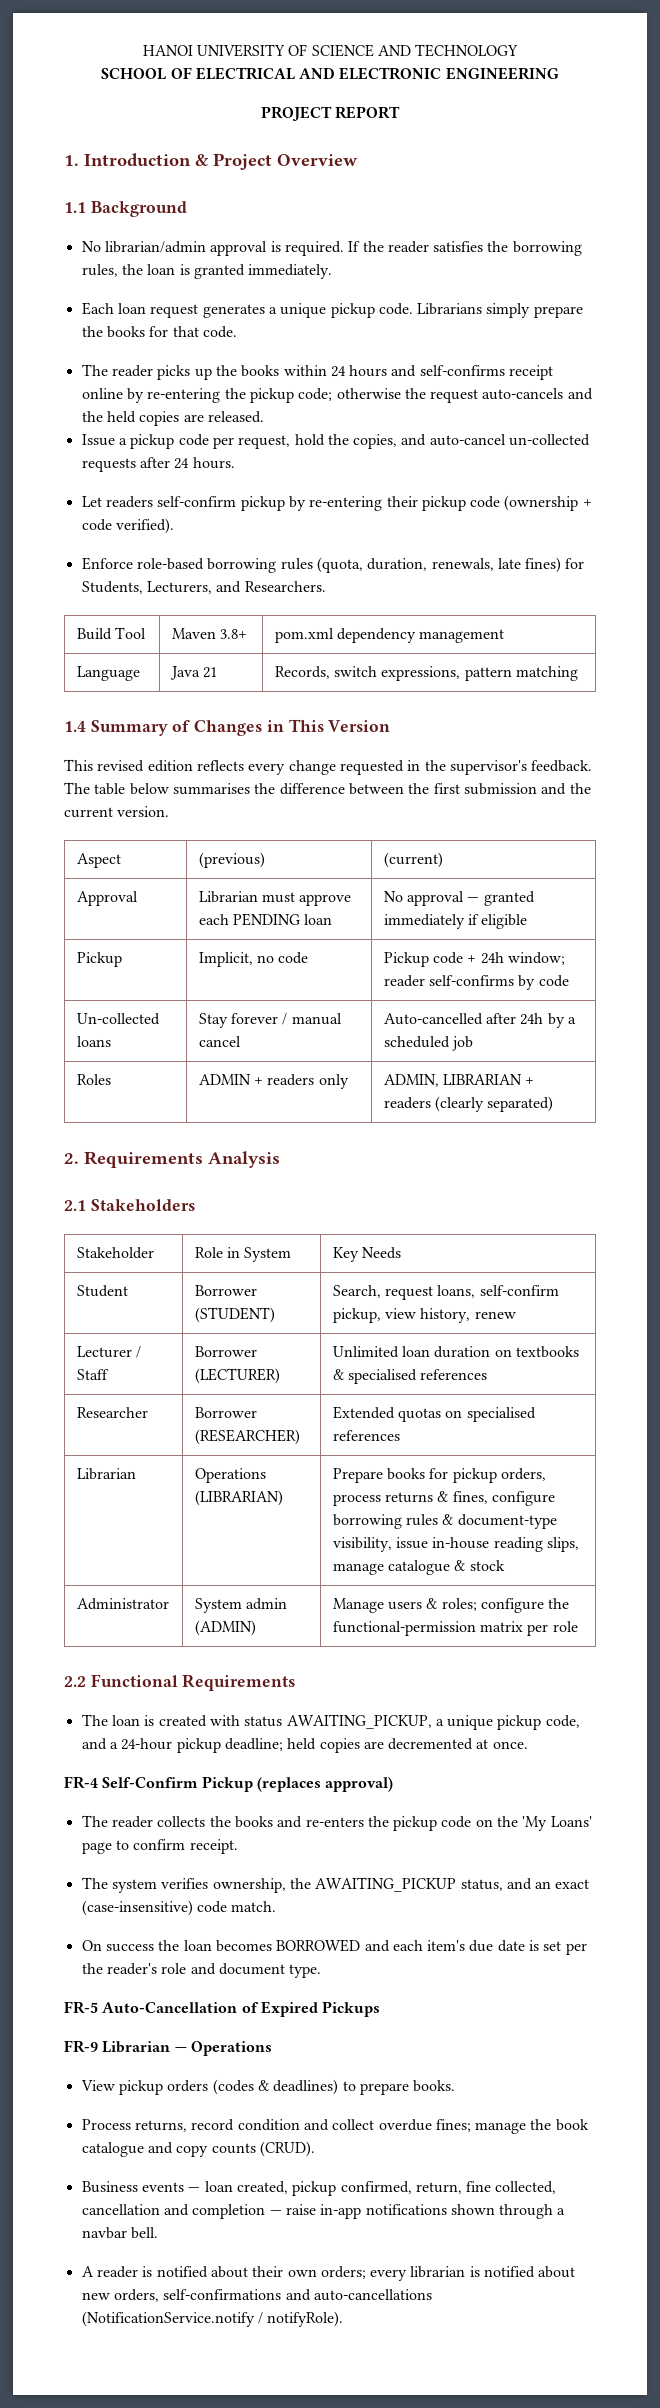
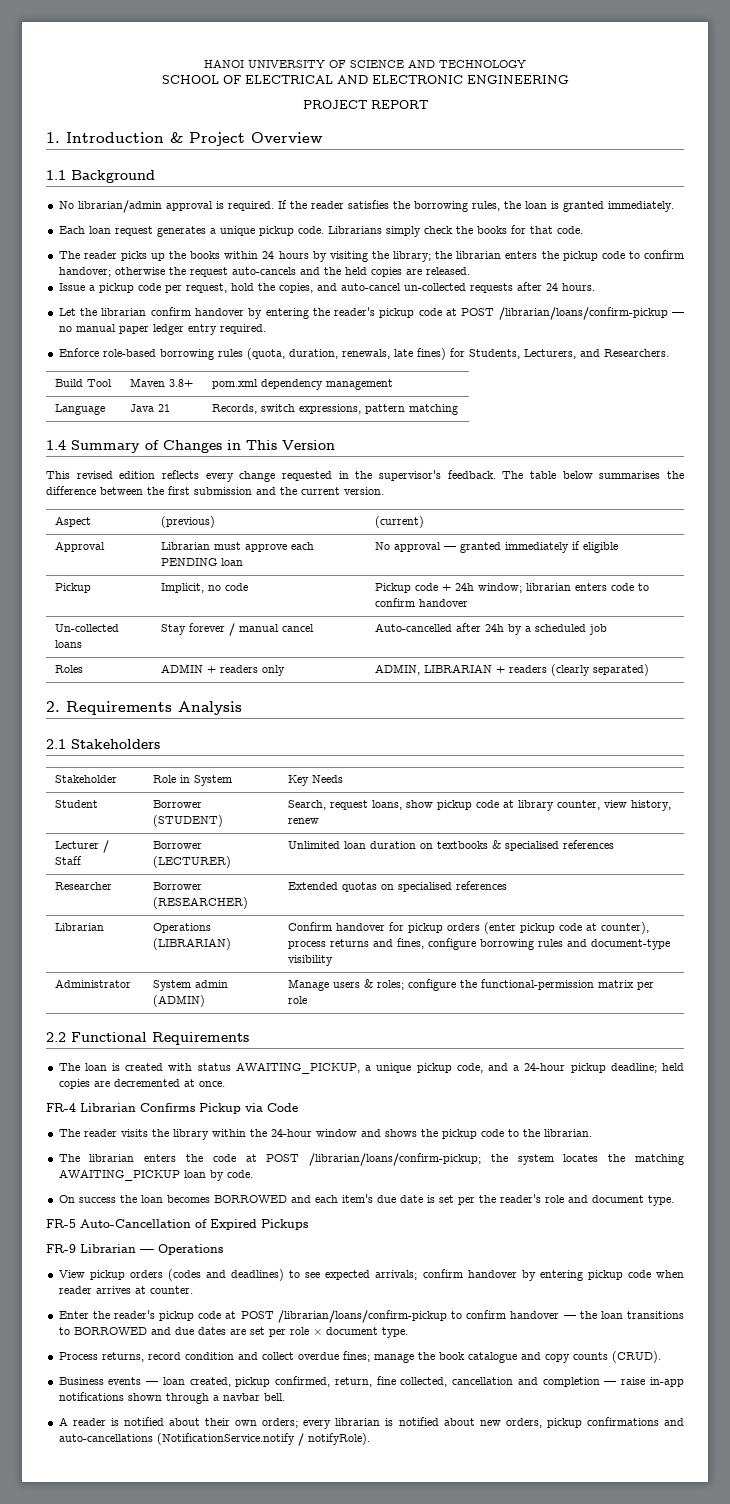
[533,306,583,318] prepare -> [423,226,453,234] check
[391,365,554,380] [81,388,333,403] and self-confirms receipt online by re-entering the pickup code; -> [312,250,684,262] [58,267,111,277] by visiting the library; the librarian enters the pickup code to confirm handover;
[105,495,592,511] [81,518,174,534] readers self-confirm pickup by re-entering their pickup code (ownership + code verified). -> [79,307,685,320] [58,324,266,335] the librarian confirm handover by entering the reader's pickup code at POST /librarian/loans/confirm-pickup — no manual paper ledger entry required.
[383,975,569,990] reader self-confirms by code -> [526,583,650,591] [375,598,469,607] librarian enters code to confirm handover
[479,1285,559,1296] [332,1308,381,1323] self-confirm pickup, -> [406,800,601,811] show pickup code at library counter,
[332,1468,546,1483] Prepare books for pickup orders, -> [288,922,650,934] Confirm handover for pickup orders (enter pickup code at counter),
[437,1491,449,1502] & -> [373,939,394,947] and
[442,1514,557,1529] [332,1537,579,1552] [332,1560,505,1575] & document-type visibility, issue in-house reading slips, manage catalogue & stock -> [567,939,671,950] [288,955,334,966] and document-type visibility
[102,1776,394,1792] [81,1815,592,1831] [81,1839,238,1854] [81,1877,590,1893] [81,1900,277,1916] Self-Confirm Pickup (replaces approval) // The reader collects the books and re-enters the pickup code on the 'My Loans' page to confirm receipt. // The system verifies ownership, the AWAITING_PICKUP status, and an exact (case-insensitive) code match. -> [80,1103,298,1114] [58,1129,592,1140] [58,1153,685,1166] [58,1169,253,1181] Librarian Confirms Pickup via Code // The reader visits the library within the 24-hour window and shows the pickup code to the librarian. // The librarian enters the code at POST /librarian/loans/confirm-pickup; the system locates the matching AWAITING_PICKUP loan by code.
[257,2080,269,2091] & -> [205,1270,226,1278] and
[359,2080,456,2095] prepare books. -> [305,1269,685,1281] [58,1286,193,1294] [58,1310,685,1323] [58,1327,408,1338] see expected arrivals; confirm handover by entering pickup code when reader arrives at counter. // Enter the reader's pickup code at POST /librarian/loans/confirm-pickup to confirm handover — the loan transitions to BORROWED and due dates are set per role × document type.
[163,2289,282,2300] self-confirmations -> [546,1417,659,1428] pickup confirmations

